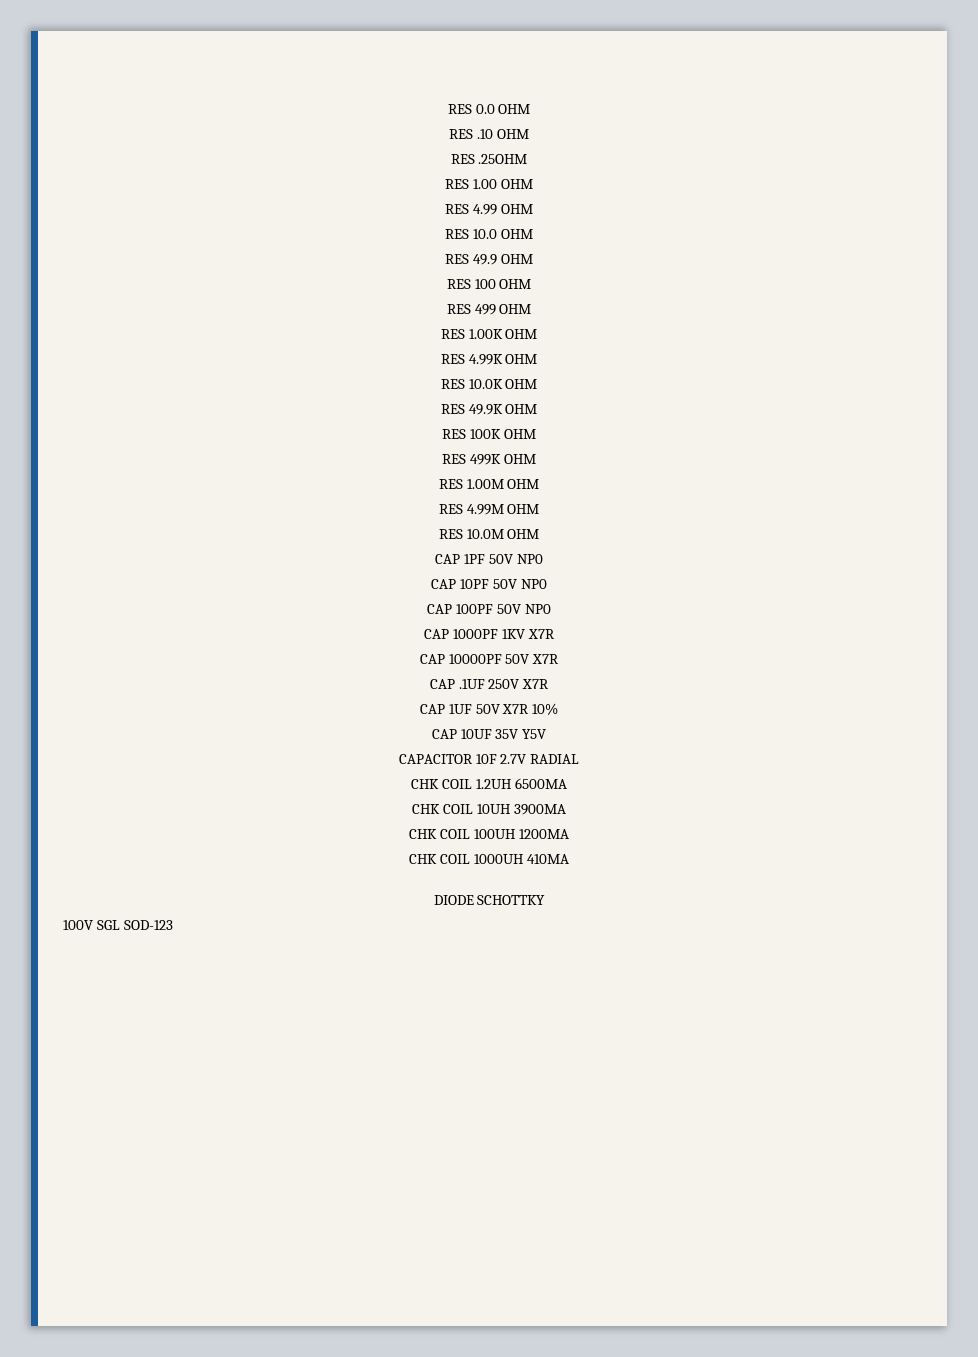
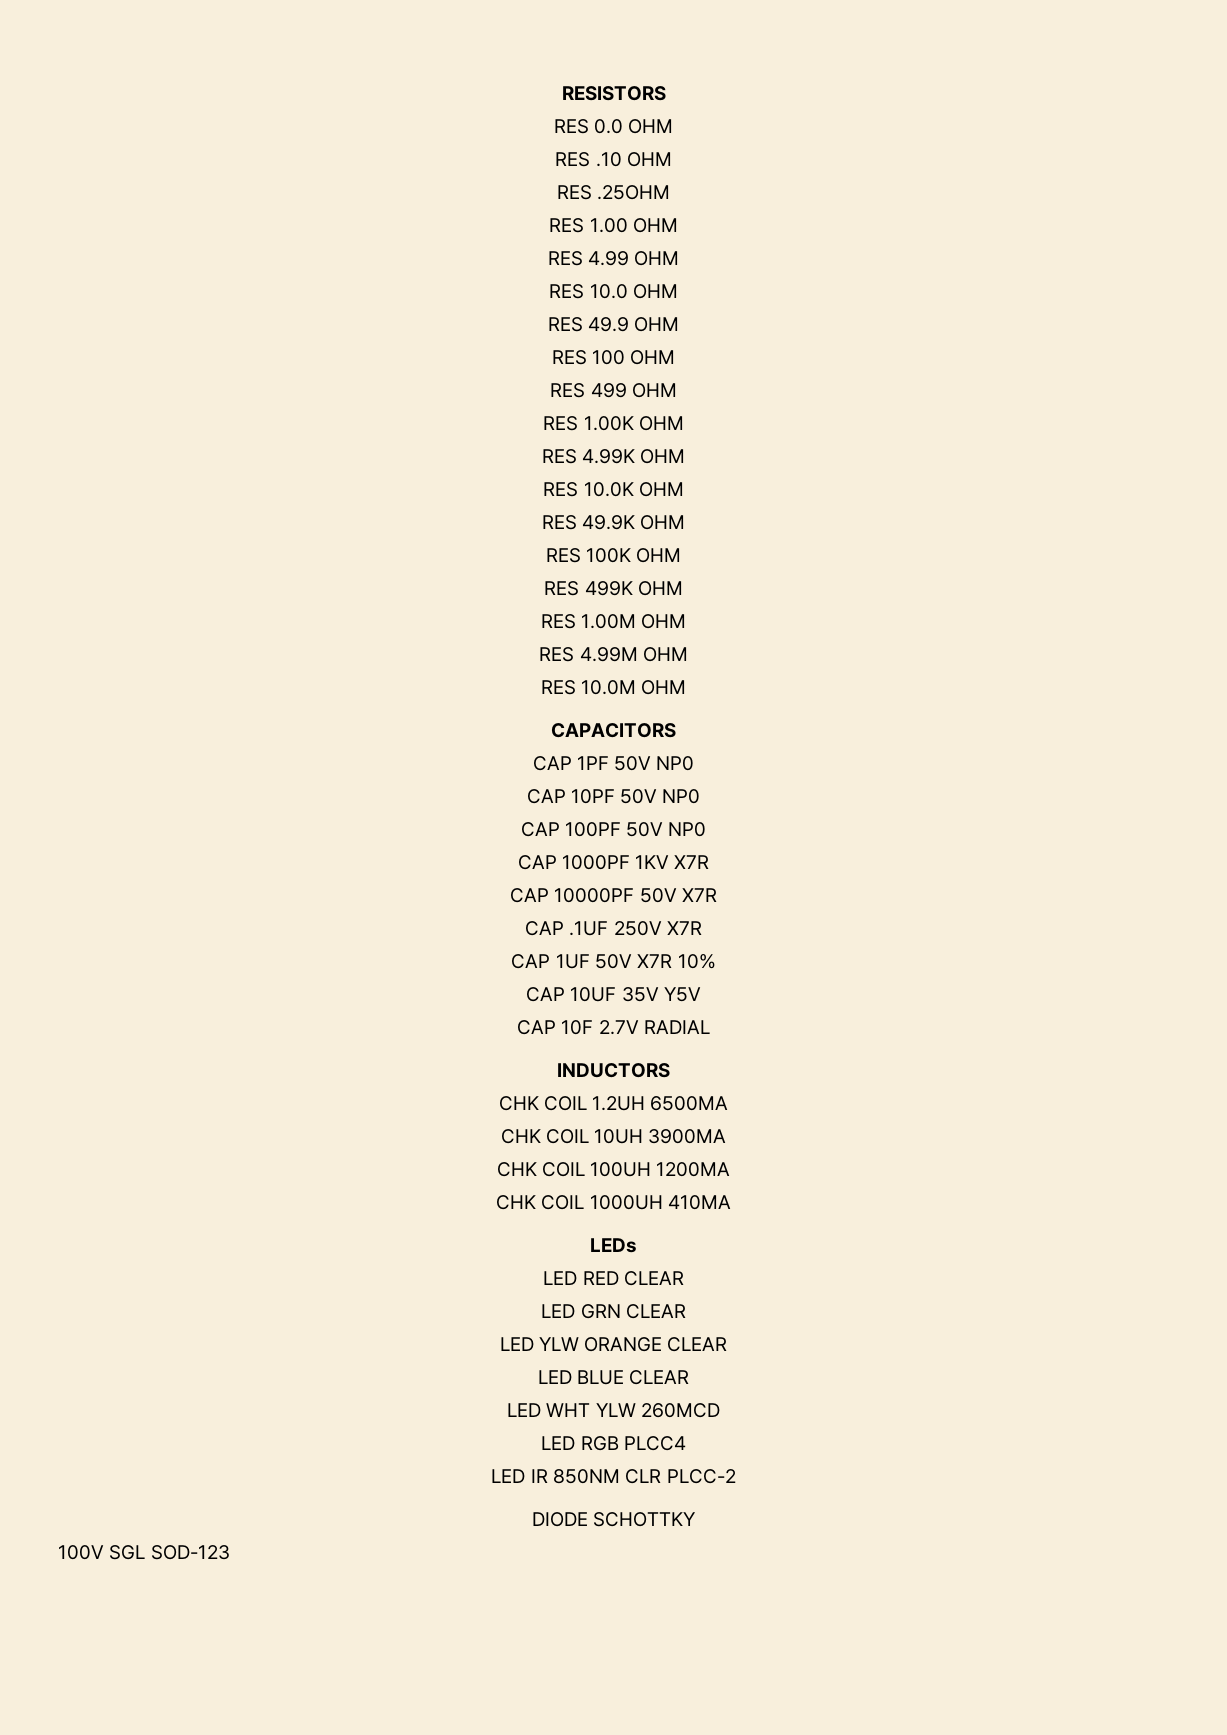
(447, 109) none -> [561,86,666,101] RESISTORS //
(540, 534) none -> [551,723,676,738] // CAPACITORS
[398,754,473,764] CAPACITOR -> [517,1020,557,1035] CAP
(580, 759) none -> [557,1063,670,1078] // INDUCTORS
(569, 859) none -> [590,1238,637,1253] [543,1271,684,1286] [541,1304,686,1319] [499,1337,728,1352] [537,1370,690,1385] [507,1403,720,1418] [541,1436,686,1451] [491,1469,736,1484] // LEDs // LED RED CLEAR // LED GRN CLEAR // LED YLW ORANGE CLEAR // LED BLUE CLEAR // LED WHT YLW 260MCD // LED RGB PLCC4 // LED IR 850NM CLR PLCC-2

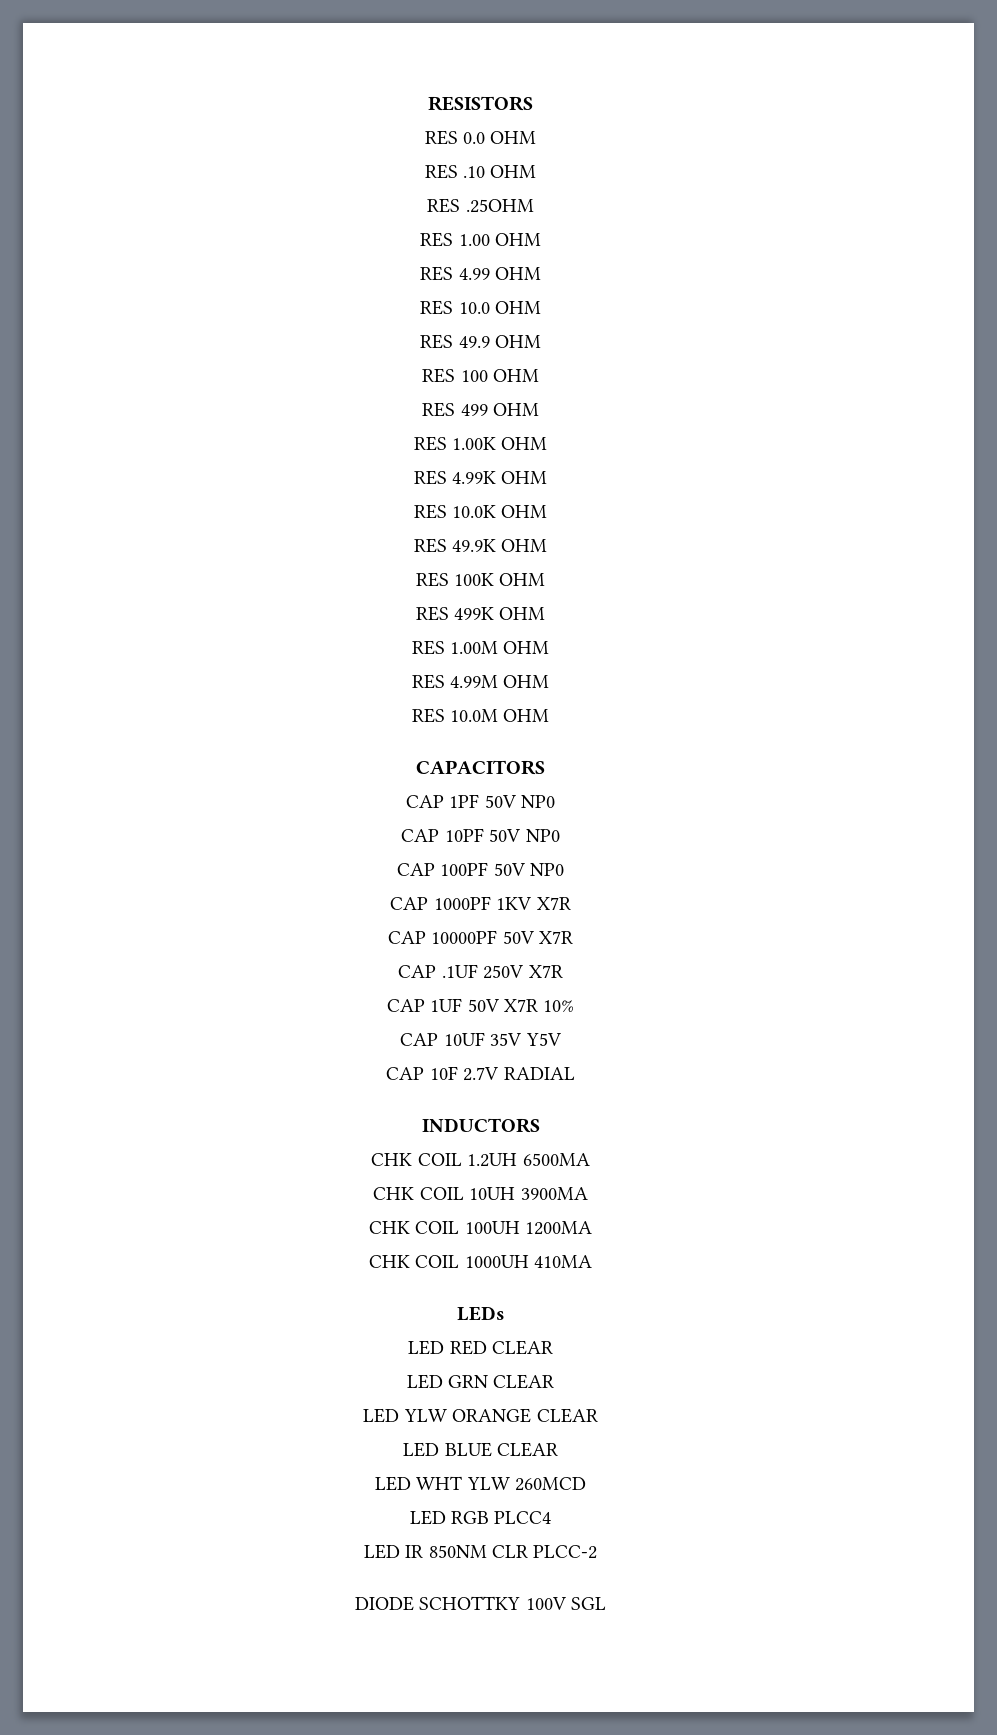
(697, 1519) // -> (521, 1603) none
[150,1545,230,1560] SOD-123 -> (607, 1603) none

